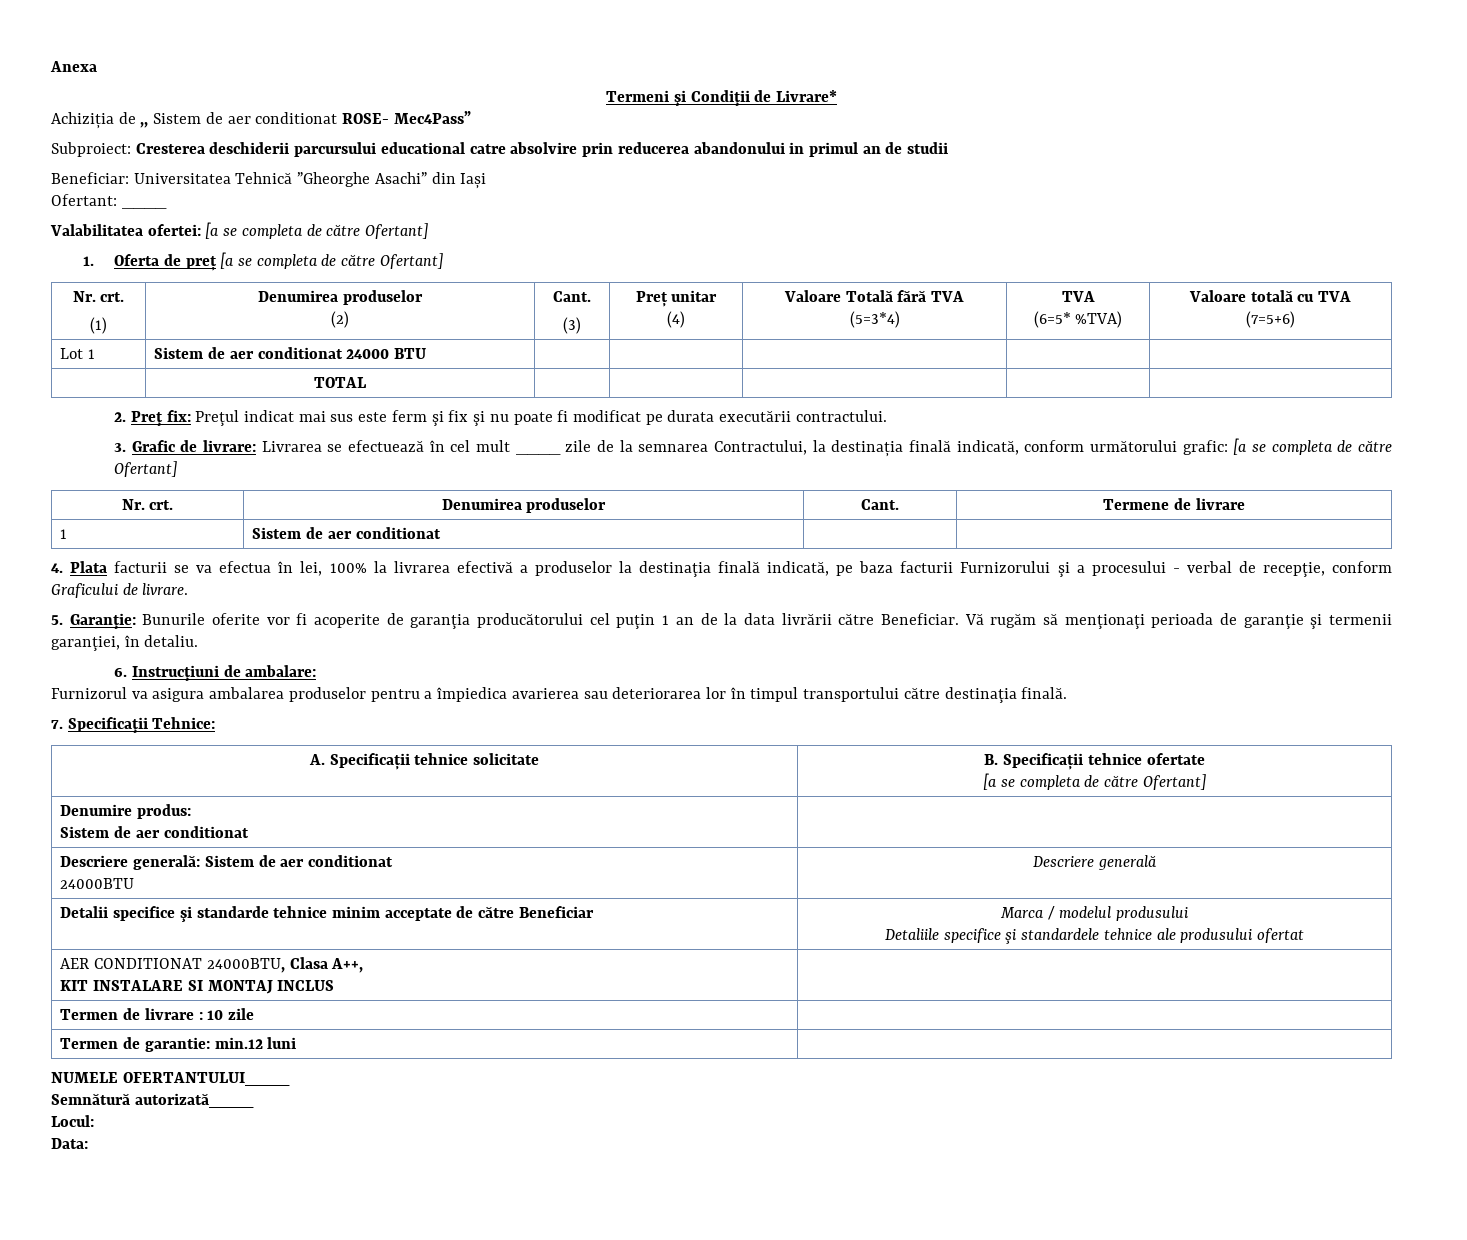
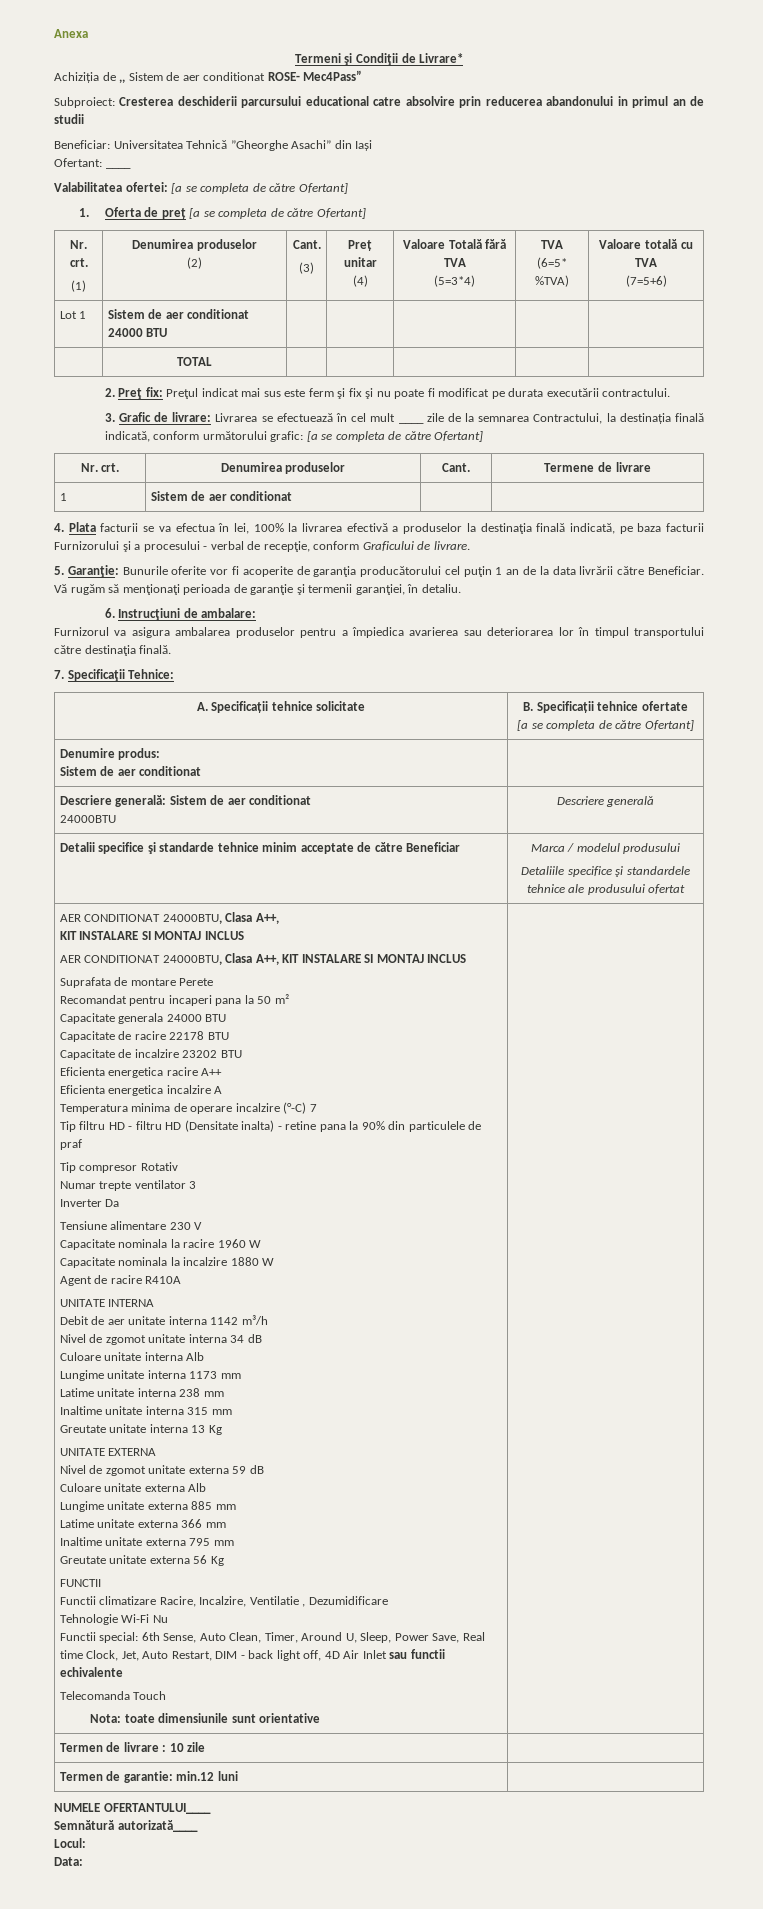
(335, 985) none -> [59,953,467,965] [59,977,214,988] [59,994,289,1006] [59,1013,227,1024] [59,1031,229,1042] [59,1049,242,1060] [59,1067,223,1078] [59,1085,223,1096] [59,1102,317,1114] [59,1120,482,1132] [59,1139,82,1150] [59,1162,178,1173] [59,1180,197,1191] [59,1199,120,1207] [59,1221,203,1230] [59,1239,262,1250] [59,1257,275,1268] [59,1275,182,1286] [59,1299,155,1307] [59,1315,268,1325] [59,1334,262,1345] [59,1352,205,1361] [59,1370,241,1381] [59,1388,224,1397] [59,1406,232,1415] [59,1424,222,1435] [59,1448,157,1456] [59,1465,264,1476] [59,1483,207,1492] [59,1501,236,1512] [59,1519,226,1528] [59,1537,234,1546] [59,1555,224,1566] [59,1579,101,1587] [59,1596,388,1607] [59,1614,168,1625] [59,1632,485,1643] [59,1649,445,1661] [59,1667,123,1677] [59,1691,167,1700] [90,1713,321,1723] // AER CONDITIONAT 24000BTU, Clasa A++, KIT INSTALARE SI MONTAJ INCLUS // Suprafata de montare Perete // Recomandat pentru incaperi pana la 50 m² // Capacitate generala 24000 BTU // Capacitate de racire 22178 BTU // Capacitate de incalzire 23202 BTU // Eficienta energetica racire A++ // Eficienta energetica incalzire A // Temperatura minima de operare incalzire (°-C) 7 // Tip filtru HD - filtru HD (Densitate inalta) - retine pana la 90% din particulele de praf // Tip compresor Rotativ // Numar trepte ventilator 3 // Inverter Da // Tensiune alimentare 230 V // Capacitate nominala la racire 1960 W // Capacitate nominala la incalzire 1880 W // Agent de racire R410A // UNITATE INTERNA // Debit de aer unitate interna 1142 m³/h // Nivel de zgomot unitate interna 34 dB // Culoare unitate interna Alb // Lungime unitate interna 1173 mm // Latime unitate interna 238 mm // Inaltime unitate interna 315 mm // Greutate unitate interna 13 Kg // UNITATE EXTERNA // Nivel de zgomot unitate externa 59 dB // Culoare unitate externa Alb // Lungime unitate externa 885 mm // Latime unitate externa 366 mm // Inaltime unitate externa 795 mm // Greutate unitate externa 56 Kg // FUNCTII // Functii climatizare Racire, Incalzire, Ventilatie , Dezumidificare // Tehnologie Wi-Fi Nu // Functii special: 6th Sense, Auto Clean, Timer, Around U, Sleep, Power Save, Real time Clock, Jet, Auto Restart, DIM - back light off, 4D Air Inlet sau functii echivalente // Telecomanda Touch // Nota: toate dimensiunile sunt orientative

